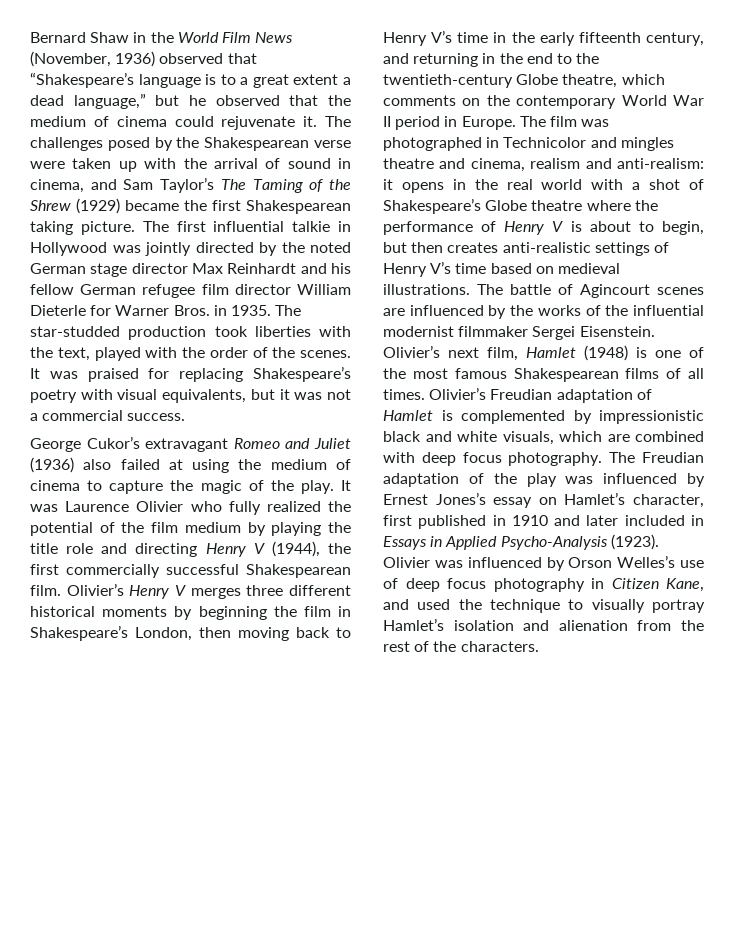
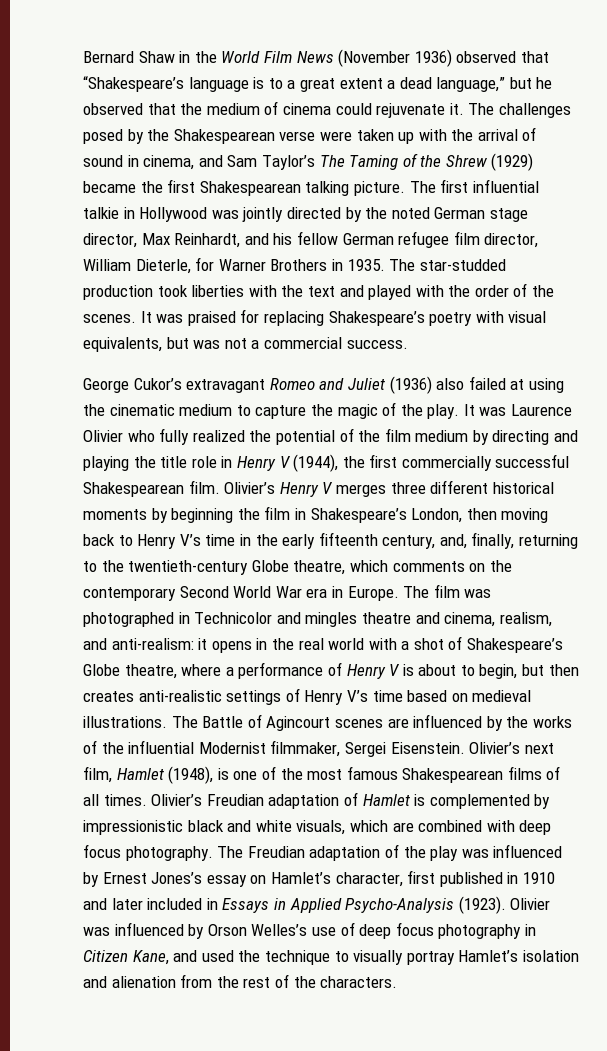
[30,51,111,67] (November, -> [338,49,411,67] (November
[30,221,73,235] taking -> [305,181,350,196] talking
[131,263,297,274] director Max Reinhardt -> [83,233,241,248] director, Max Reinhardt,
[234,284,351,295] [30,305,86,316] director William Dieterle -> [484,233,539,248] [83,259,191,274] director, William Dieterle,
[173,305,210,316] Bros. -> [270,259,328,271] Brothers
[57,347,90,361] text, -> [307,285,364,297] text and
[279,389,290,400] it -> (189, 343) none
[270,459,351,470] [30,480,80,491] medium of cinema -> [109,404,233,416] cinematic medium
(266, 529) none -> [492,430,579,445] directing and
[101,543,198,557] and directing -> [221,456,233,468] in
[383,53,553,67] and returning in the end -> [439,532,579,549] and, finally, returning
(617, 102) none -> [179,586,229,598] Second
[383,116,441,130] II period -> [306,588,328,598] era
[530,158,581,169] realism -> [499,612,552,627] realism,
[531,200,658,211] theatre where the -> [124,664,234,679] theatre, where a
[510,284,551,295] battle -> [202,716,244,728] Battle
[383,326,529,337] modernist filmmaker -> [198,740,341,757] Modernist filmmaker,
[584,345,628,361] (1948) -> [168,766,214,784] (1948),

